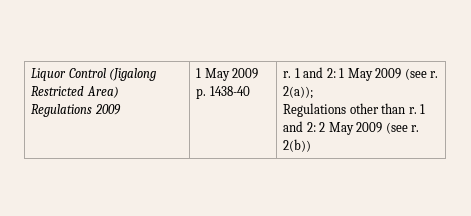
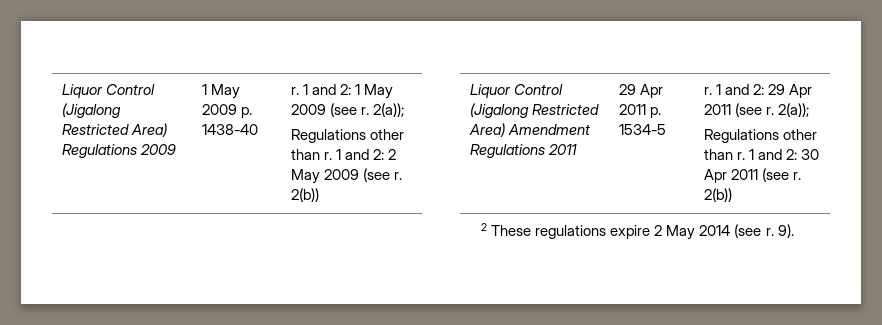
(312, 145) none -> [469,84,564,98] [469,103,600,118] [468,123,591,137] [469,144,578,158] [618,84,664,98] [618,104,662,118] [618,124,666,135] [703,84,813,98] [703,103,810,117] [703,129,818,143] [703,149,820,160] [703,168,802,183] [703,188,732,202] [481,223,794,240] // Liquor Control (Jigalong Restricted Area) Amendment Regulations 2011 | 29 Apr 2011 p. 1534-5 | r. 1 and 2: 29 Apr 2011 (see r. 2(a)); // Regulations other than r. 1 and 2: 30 Apr 2011 (see r. 2(b)) // 2 These regulations expire 2 May 2014 (see r. 9).

